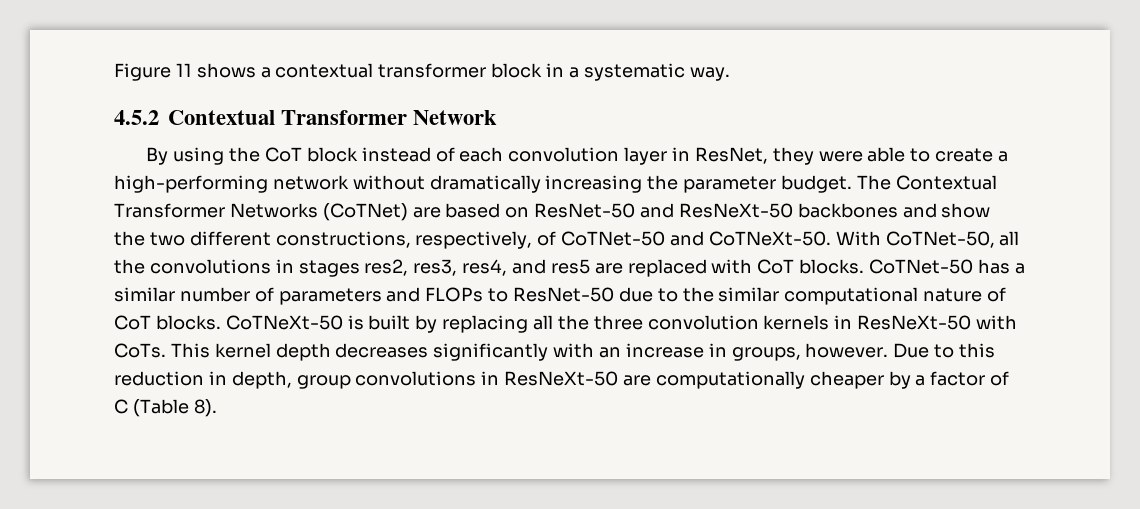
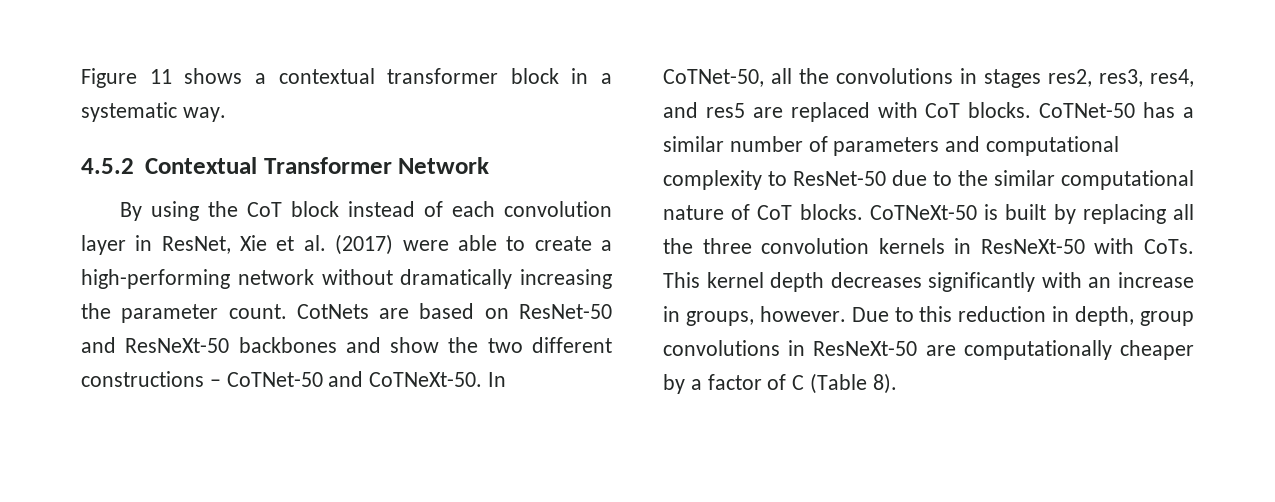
[772,147,814,165] they -> [240,234,394,255] Xie et al. (2017)
[781,175,997,193] [114,203,408,221] budget. The Contextual Transformer Networks (CoTNet) -> [228,304,369,319] count. CotNets
[275,231,557,249] constructions, respectively, of -> [81,371,221,387] constructions –
[835,231,881,246] With -> [488,372,507,387] In
[425,287,484,302] FLOPs -> [986,136,1120,156] [663,170,762,190] computational complexity

